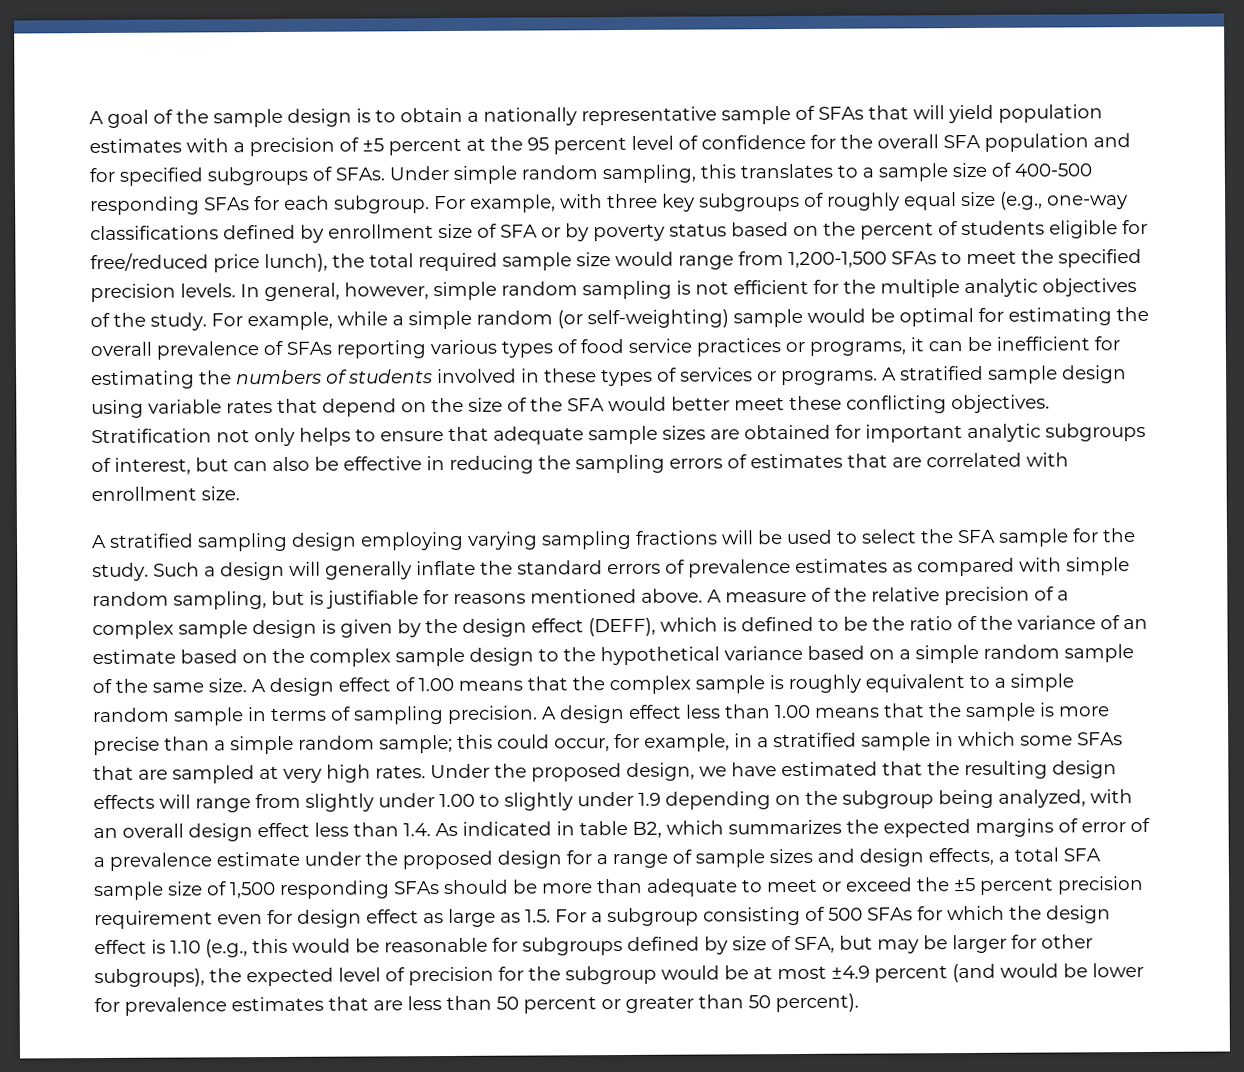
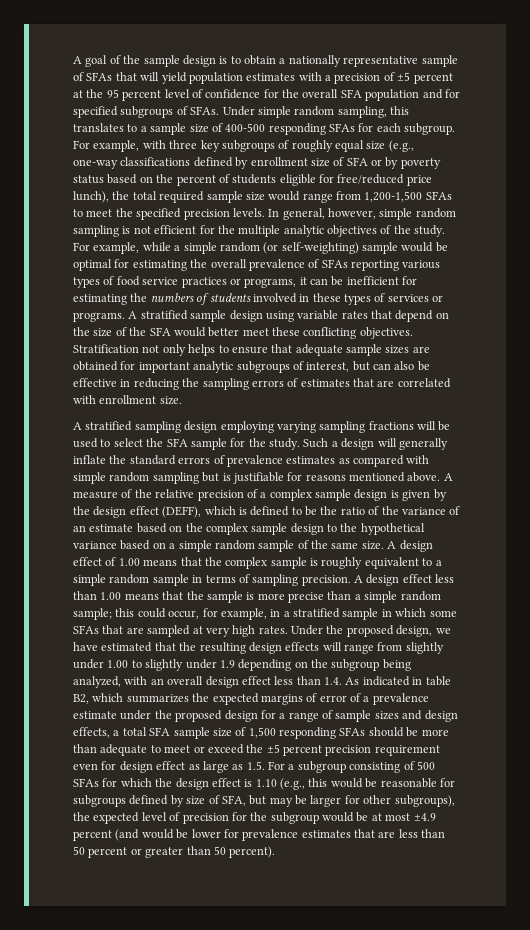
[173,591,267,610] sampling, -> [152,472,199,484] sampling

